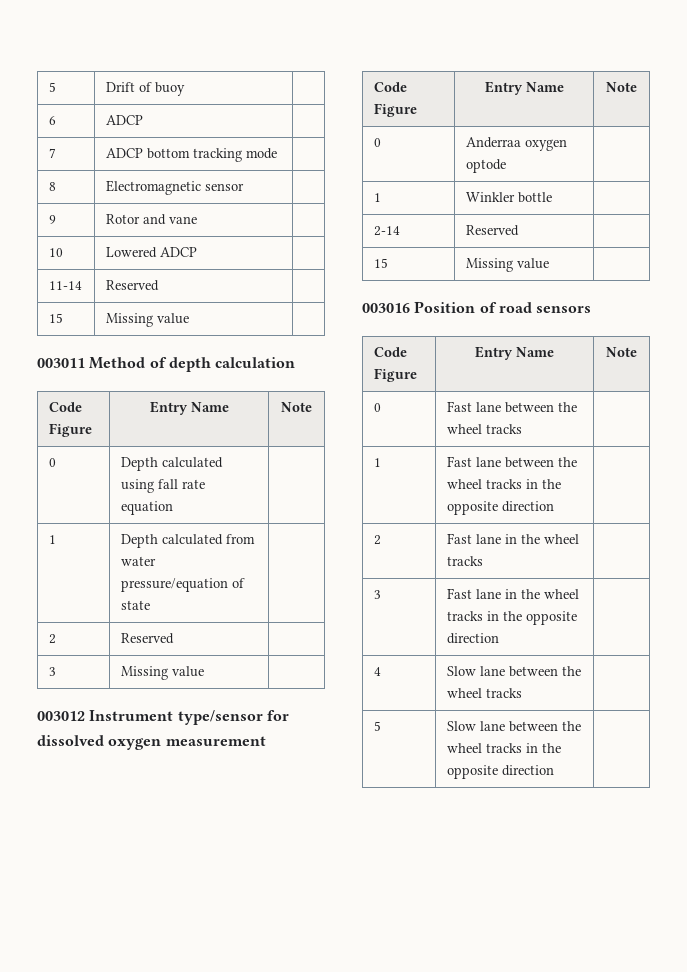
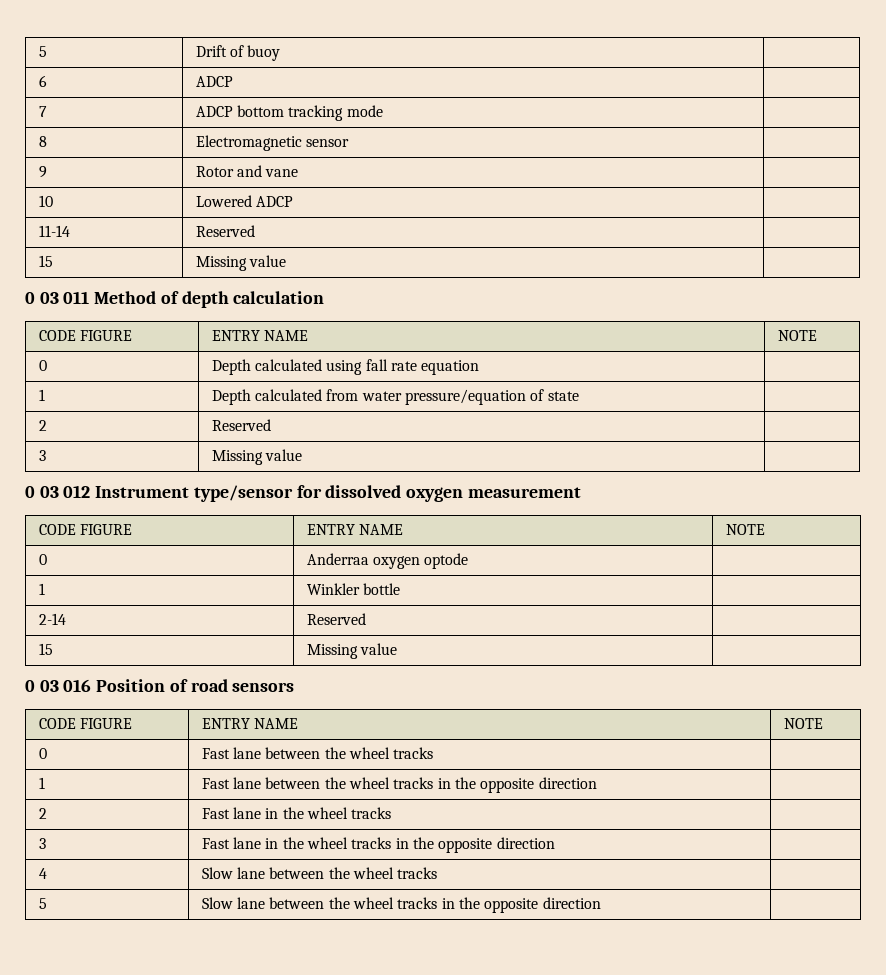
[37,358,85,368] 003011 -> [25,291,90,304] 0 03 011
[48,402,82,412] [48,423,92,437] [149,401,229,415] [281,402,312,412] Code Figure | Entry Name | Note -> [38,330,133,341] [211,330,309,341] [777,330,817,341] CODE FIGURE | ENTRY NAME | NOTE
[37,711,85,721] 003012 -> [25,485,91,498] 0 03 012
[373,82,407,92] [373,103,417,117] [484,81,564,95] [606,82,637,92] Code Figure | Entry Name | Note -> [38,524,133,535] [306,524,404,535] [725,524,765,535] CODE FIGURE | ENTRY NAME | NOTE
[362,303,410,313] 003016 -> [25,679,92,692] 0 03 016
[373,347,407,357] [373,368,417,382] [475,346,554,360] [606,347,637,357] Code Figure | Entry Name | Note -> [38,718,133,729] [201,718,299,729] [783,718,823,729] CODE FIGURE | ENTRY NAME | NOTE

